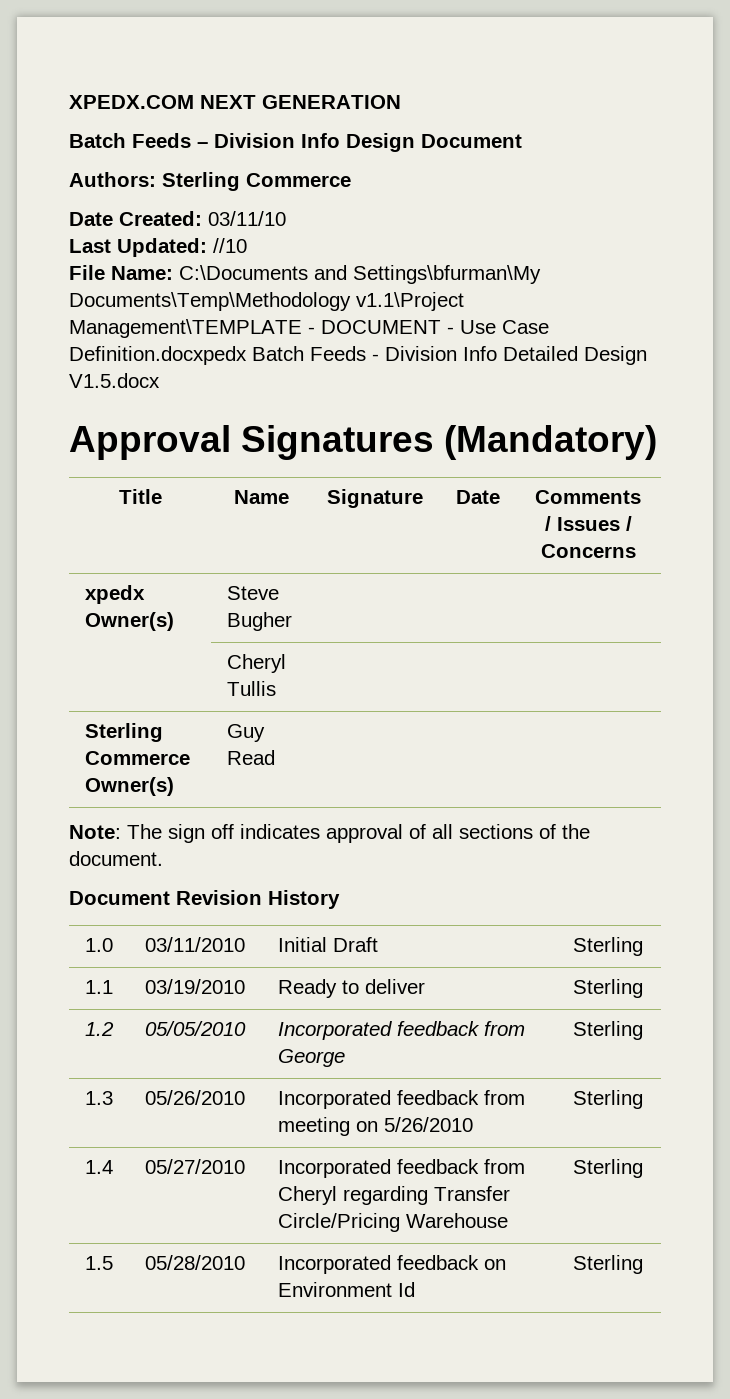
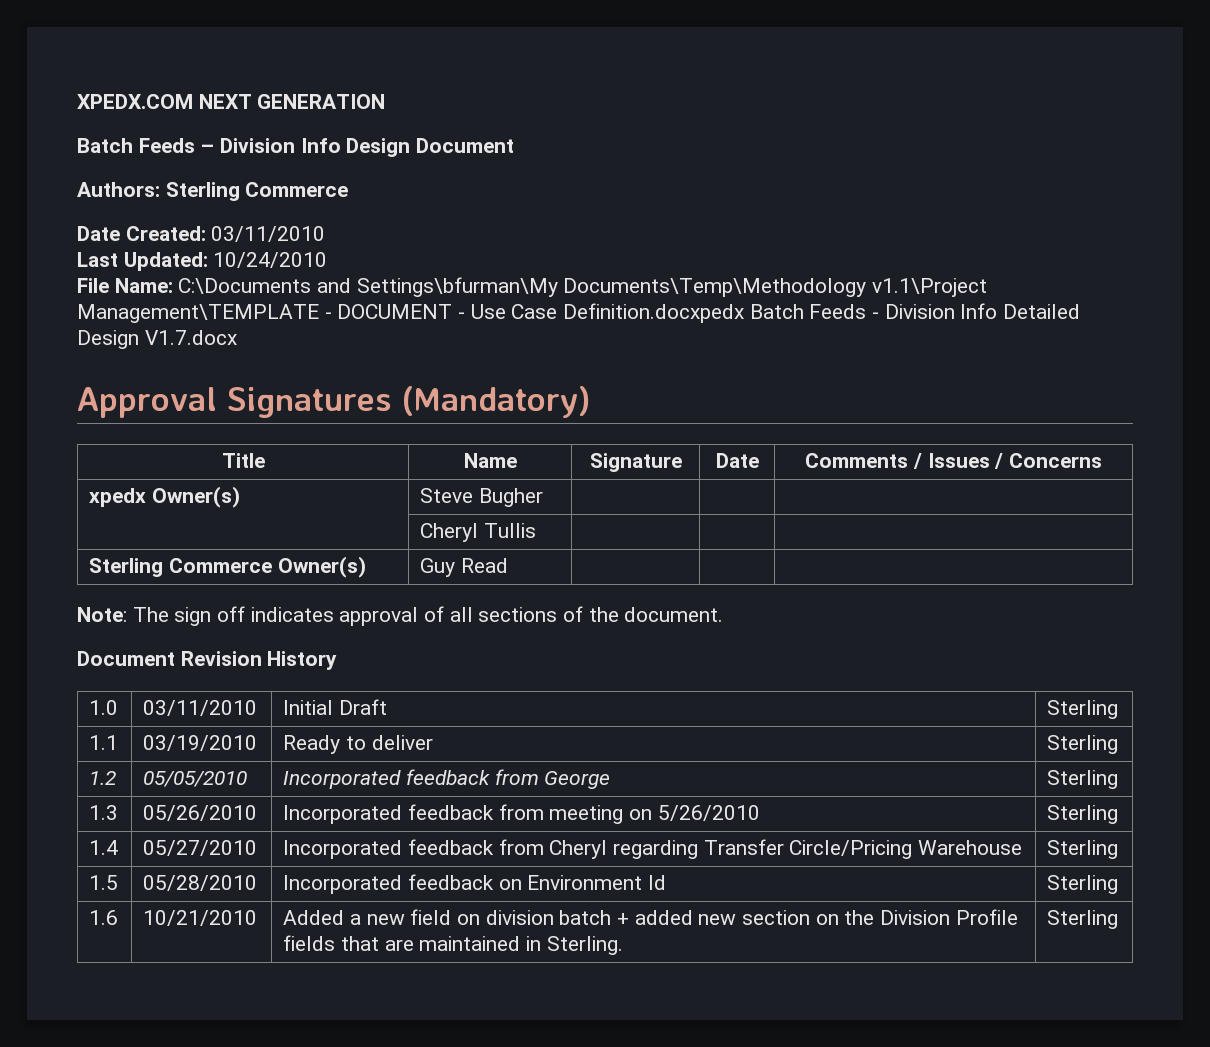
[208,211,286,226] 03/11/10 -> [211,226,326,242] 03/11/2010
[213,238,247,253] //10 -> [213,252,328,268] 10/24/2010
[69,373,160,388] V1.5.docx -> [144,330,237,345] V1.7.docx
(643, 1264) none -> [89,910,119,925] [143,910,258,926] [283,909,1018,925] [283,935,623,955] [1047,910,1119,929] // 1.6 | 10/21/2010 | Added a new field on division batch + added new section on the Division Profile fields that are maintained in Sterling. | Sterling

